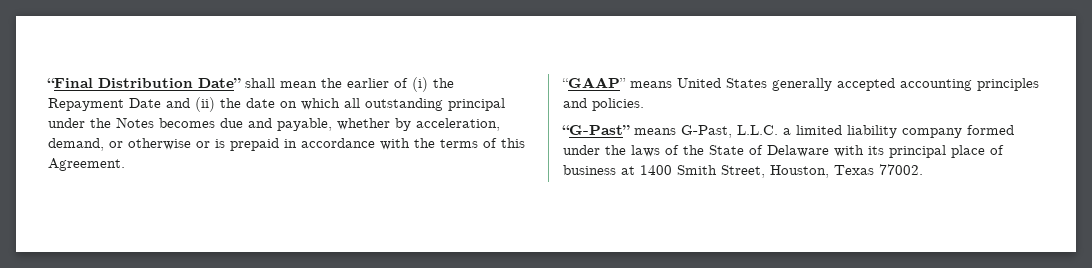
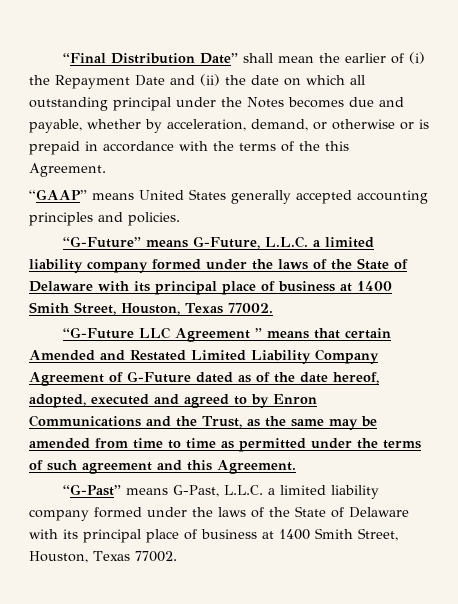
(497, 143) none -> [299,141,320,151] the
(644, 104) none -> [63,236,375,249] [29,258,408,273] [29,281,392,295] [29,302,273,315] [63,327,392,342] [29,349,379,364] [29,371,379,386] [29,394,317,408] [29,415,377,430] [29,438,421,452] [29,460,296,474] // “G-Future” means G-Future, L.L.C. a limited liability company formed under the laws of the State of Delaware with its principal place of business at 1400 Smith Street, Houston, Texas 77002. // “G-Future LLC Agreement ” means that certain Amended and Restated Limited Liability Company Agreement of G-Future dated as of the date hereof, adopted, executed and agreed to by Enron Communications and the Trust, as the same may be amended from time to time as permitted under the terms of such agreement and this Agreement.

